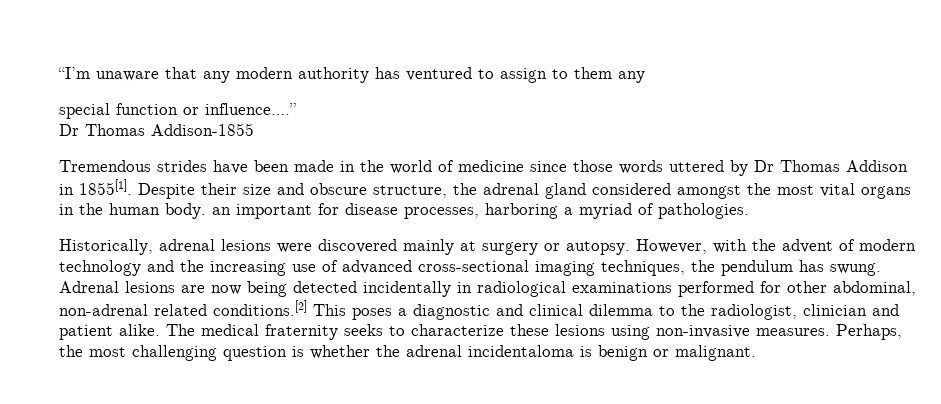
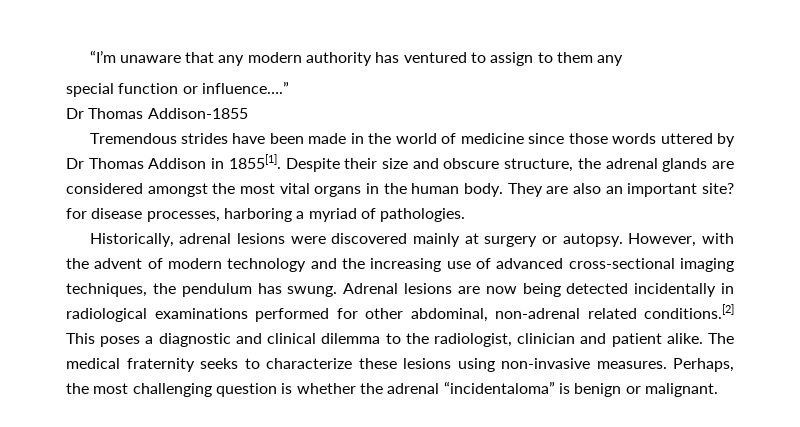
[545,183,586,199] gland -> [662,158,734,172] glands are
(206, 211) none -> [507,183,602,197] They are also
(312, 211) none -> [702,183,734,194] site?
[468,345,574,357] incidentaloma -> [443,381,555,394] “incidentaloma”

